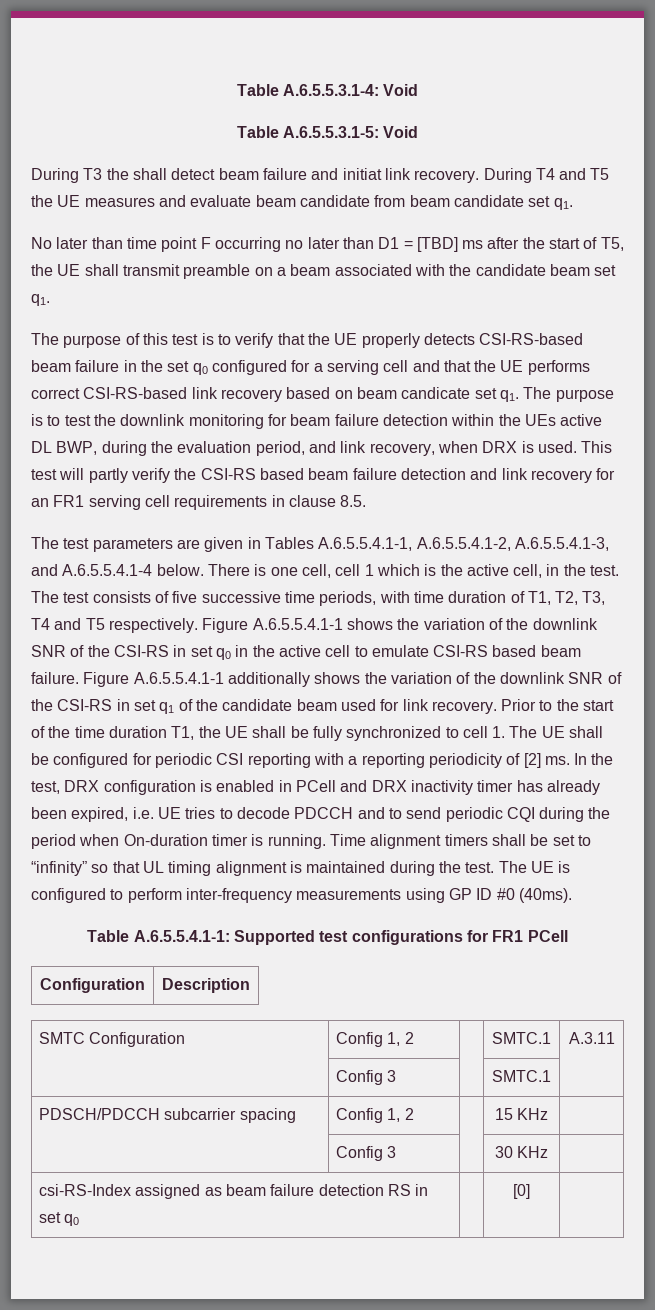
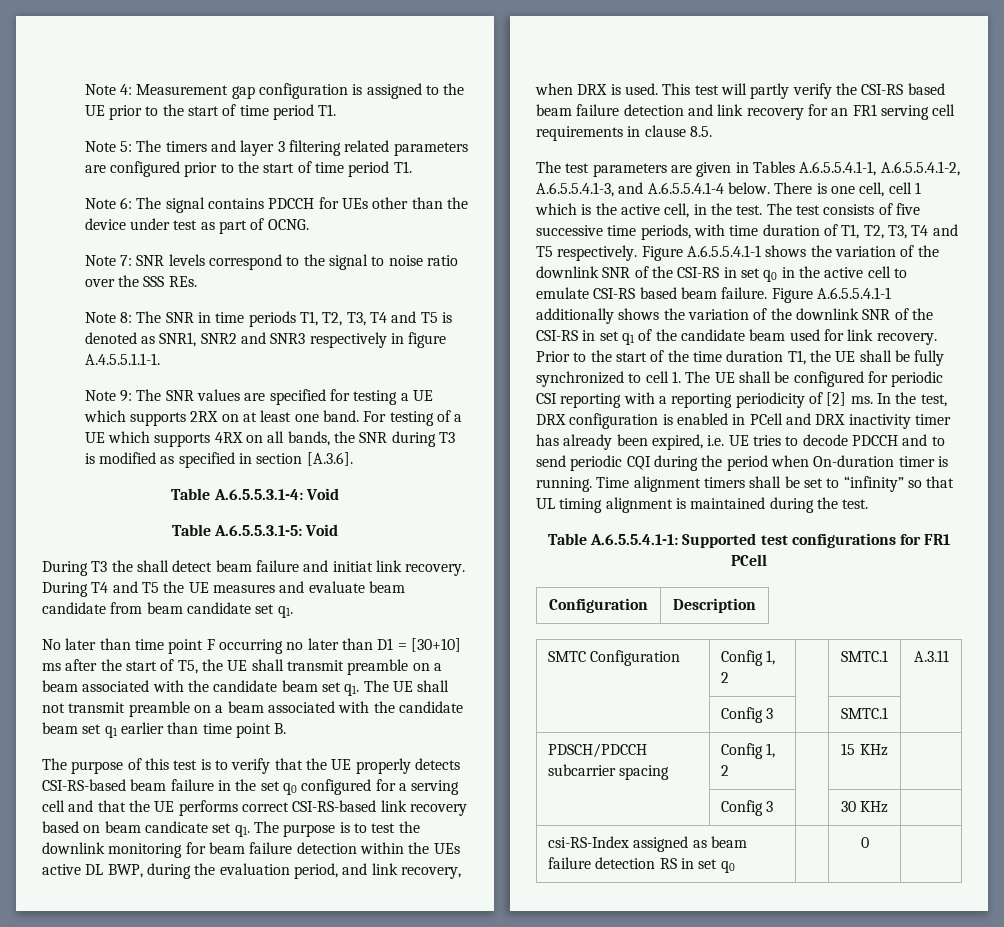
(236, 90) none -> [84,83,465,99] [84,104,337,120] [84,140,468,156] [84,161,412,177] [84,197,468,213] [84,218,309,234] [84,254,458,270] [84,275,197,287] [84,311,452,327] [84,332,447,348] [84,353,160,365] [84,389,433,405] [83,410,463,426] [84,431,455,447] [84,452,353,468] Note 4: Measurement gap configuration is assigned to the UE prior to the start of time period T1. // Note 5: The timers and layer 3 filtering related parameters are configured prior to the start of time period T1. // Note 6: The signal contains PDCCH for UEs other than the device under test as part of OCNG. // Note 7: SNR levels correspond to the signal to noise ratio over the SSS REs. // Note 8: The SNR in time periods T1, T2, T3, T4 and T5 is denoted as SNR1, SNR2 and SNR3 respectively in figure A.4.5.5.1.1-1. // Note 9: The SNR values are specified for testing a UE which supports 2RX on at least one band. For testing of a UE which supports 4RX on all bands, the SNR during T3 is modified as specified in section [A.3.6]. //
[416,237,458,252] [TBD] -> [410,638,461,652] [30+10]
(50, 300) none -> [363,680,450,692] [42,701,463,717] [42,722,287,738] The UE shall not transmit preamble on a beam associated with the candidate beam set q1 earlier than time point B.
[498,861,571,873] [31,888,572,903] The UE is configured to perform inter-frequency measurements using GP ID #0 (40ms). -> (869, 504) none
[513,1184,530,1199] [0] -> [860,837,869,848] 0

